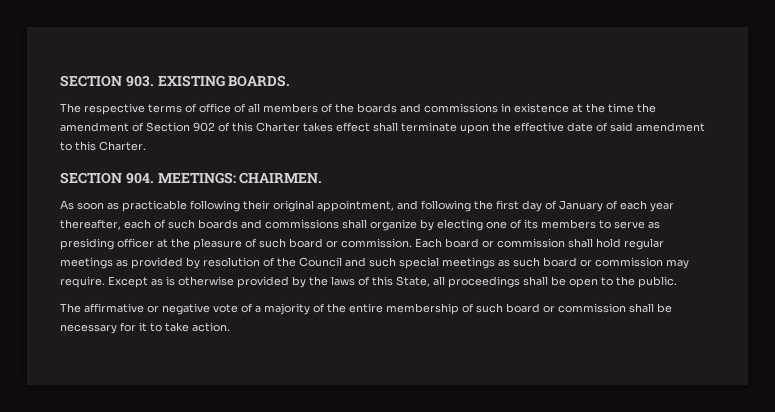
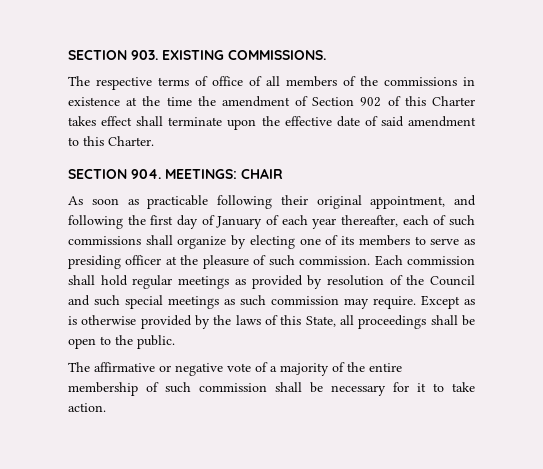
[228,75,291,87] BOARDS. -> [228,50,326,60] COMMISSIONS.
[357,103,421,113] boards and -> (378, 81) none
[239,172,323,184] CHAIRMEN. -> [241,168,283,179] CHAIR
[198,219,262,229] boards and -> (475, 220) none
[289,238,494,248] board or commission. Each board or -> [299,255,403,266] commission. Each
[543,257,592,267] board or -> (266, 300) none
[506,303,555,313] board or -> (191, 387) none

